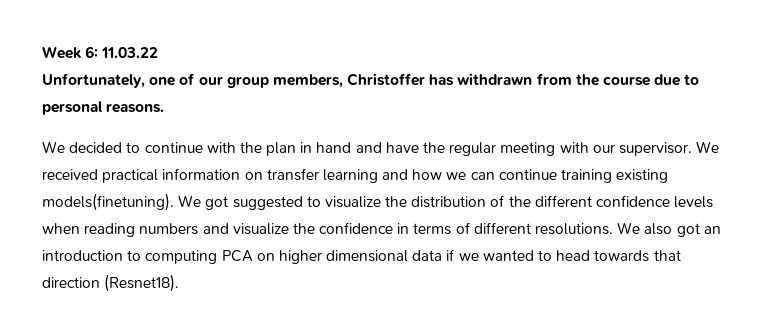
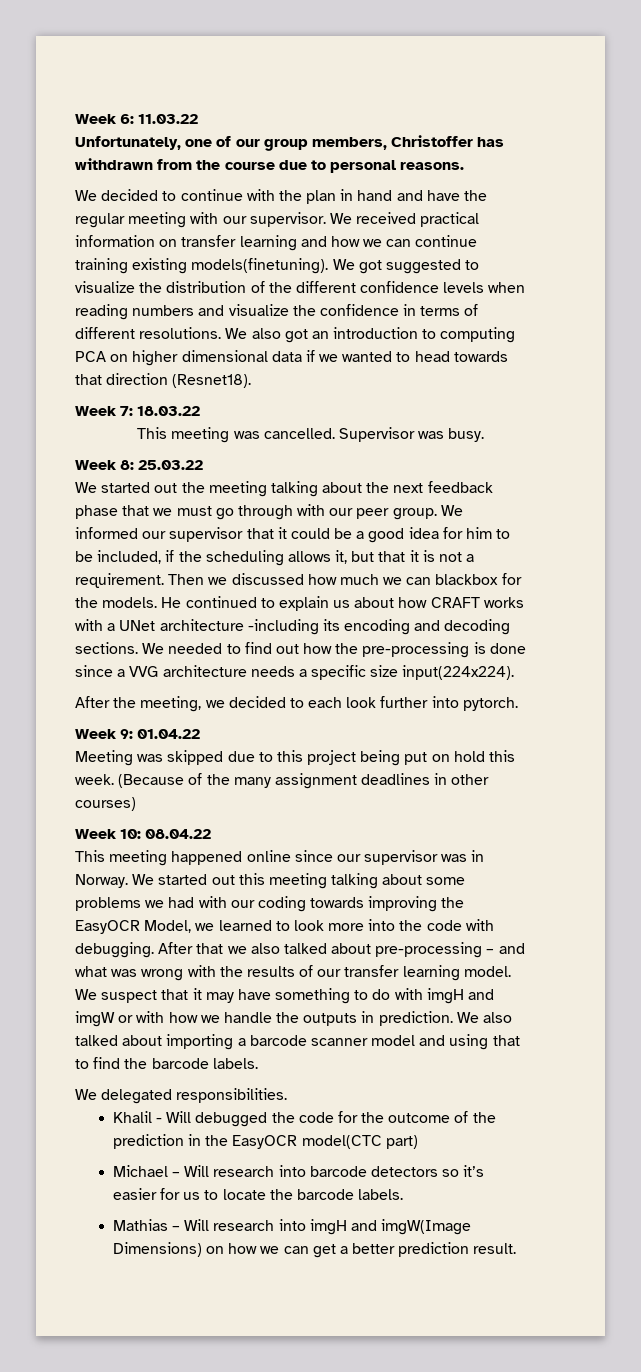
(180, 283) none -> [75,406,201,416] [137,427,485,443] [75,460,204,470] [75,481,493,497] [75,504,463,520] [75,527,511,543] [75,550,475,566] [75,573,522,588] [75,596,524,611] [75,619,511,635] [75,642,526,658] [75,665,515,680] [75,696,518,712] [75,729,201,739] [75,750,516,766] [75,773,490,789] [75,797,136,811] [75,829,212,839] [75,850,485,866] [75,873,466,889] [75,896,465,912] [75,919,494,934] [75,942,525,958] [75,965,511,981] [75,988,495,1004] [75,1011,513,1027] [75,1034,520,1050] [75,1057,258,1069] [75,1088,288,1104] [112,1111,496,1127] [112,1134,418,1149] [112,1165,485,1177] [112,1188,404,1200] [112,1219,472,1235] [112,1242,517,1258] // Week 7: 18.03.22 // This meeting was cancelled. Supervisor was busy. // Week 8: 25.03.22 // We started out the meeting talking about the next feedback phase that we must go through with our peer group. We informed our supervisor that it could be a good idea for him to be included, if the scheduling allows it, but that it is not a requirement. Then we discussed how much we can blackbox for the models. He continued to explain us about how CRAFT works with a UNet architecture -including its encoding and decoding sections. We needed to find out how the pre-processing is done since a VVG architecture needs a specific size input(224x224). // After the meeting, we decided to each look further into pytorch. // Week 9: 01.04.22 // Meeting was skipped due to this project being put on hold this week. (Because of the many assignment deadlines in other courses) // Week 10: 08.04.22 // This meeting happened online since our supervisor was in Norway. We started out this meeting talking about some problems we had with our coding towards improving the EasyOCR Model, we learned to look more into the code with debugging. After that we also talked about pre-processing – and what was wrong with the results of our transfer learning model. We suspect that it may have something to do with imgH and imgW or with how we handle the outputs in prediction. We also talked about importing a barcode scanner model and using that to find the barcode labels. // We delegated responsibilities. // Khalil - Will debugged the code for the outcome of the prediction in the EasyOCR model(CTC part) // Michael – Will research into barcode detectors so it’s easier for us to locate the barcode labels. // Mathias – Will research into imgH and imgW(Image Dimensions) on how we can get a better prediction result.

